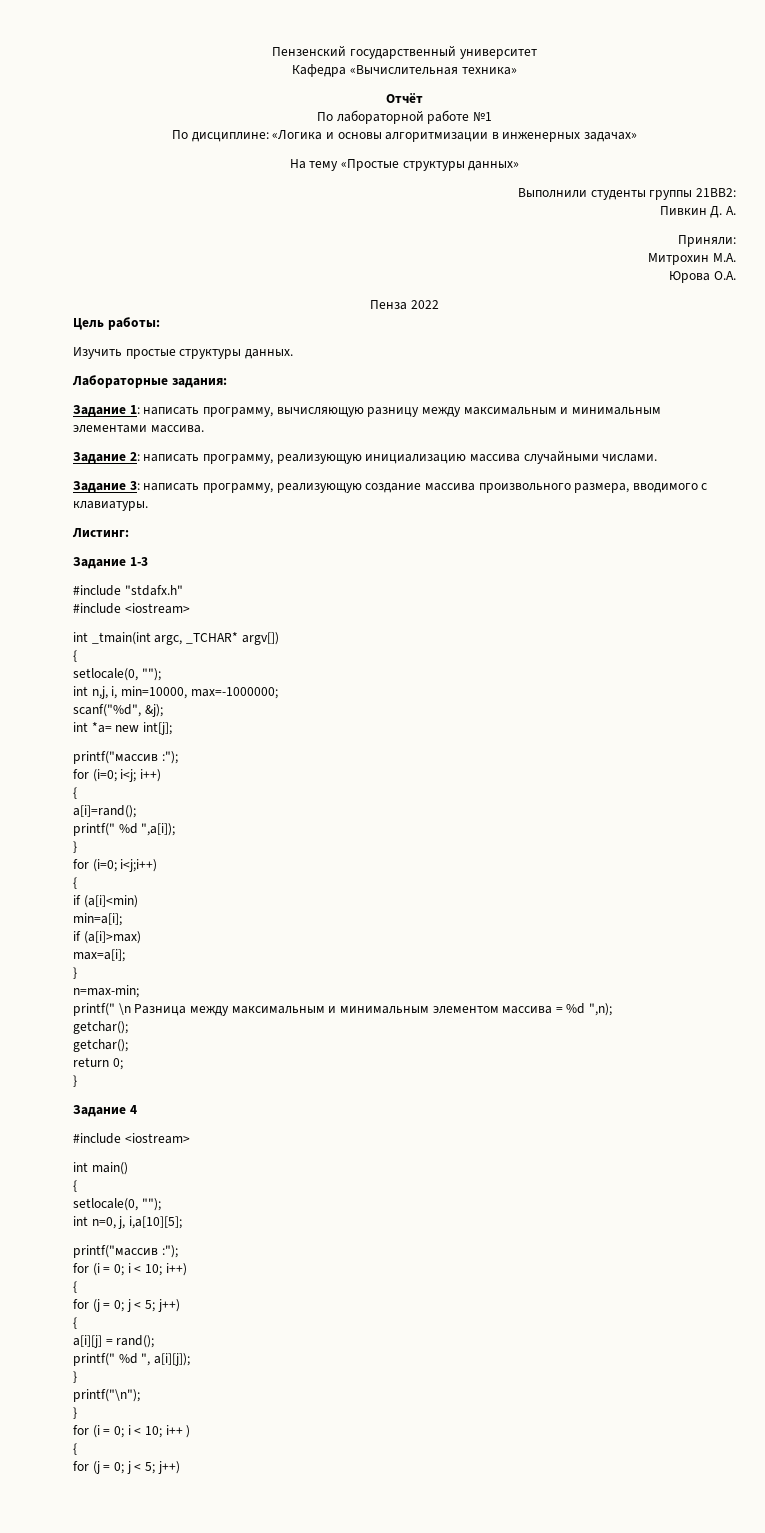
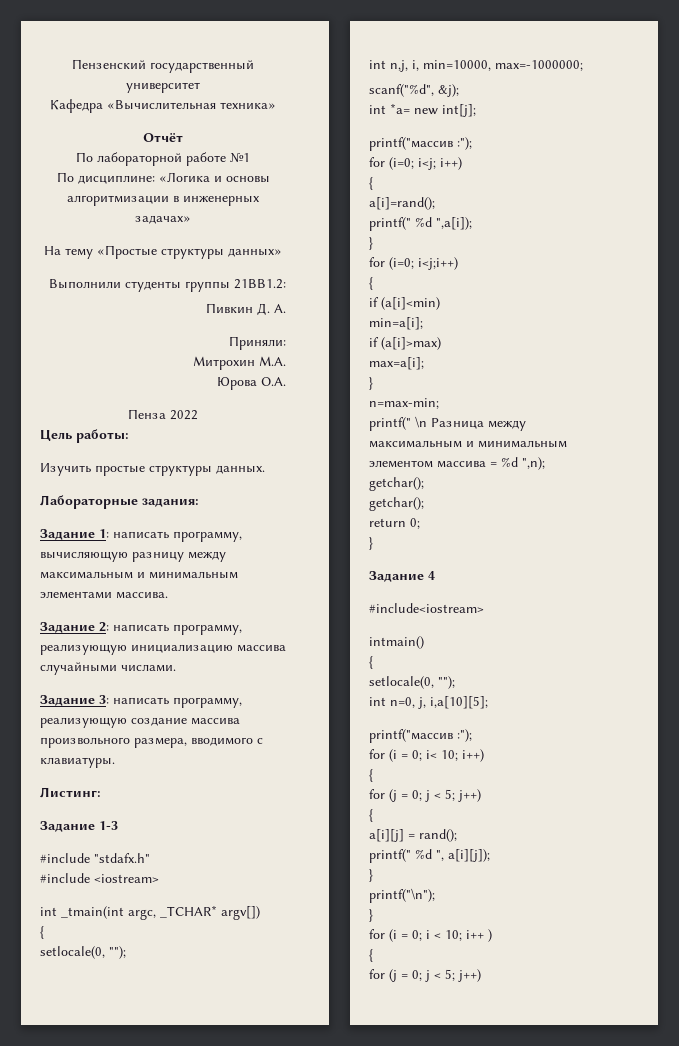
[696,188,736,197] 21ВВ2: -> [234,279,286,289] 21ВВ1.2:
[73,1133,190,1144] [73,1162,128,1175] #include <iostream> // int main() -> [369,603,484,613] [369,636,424,649] #include<iostream> // intmain()
[127,1263,142,1273] i < -> [426,750,437,759] i<

